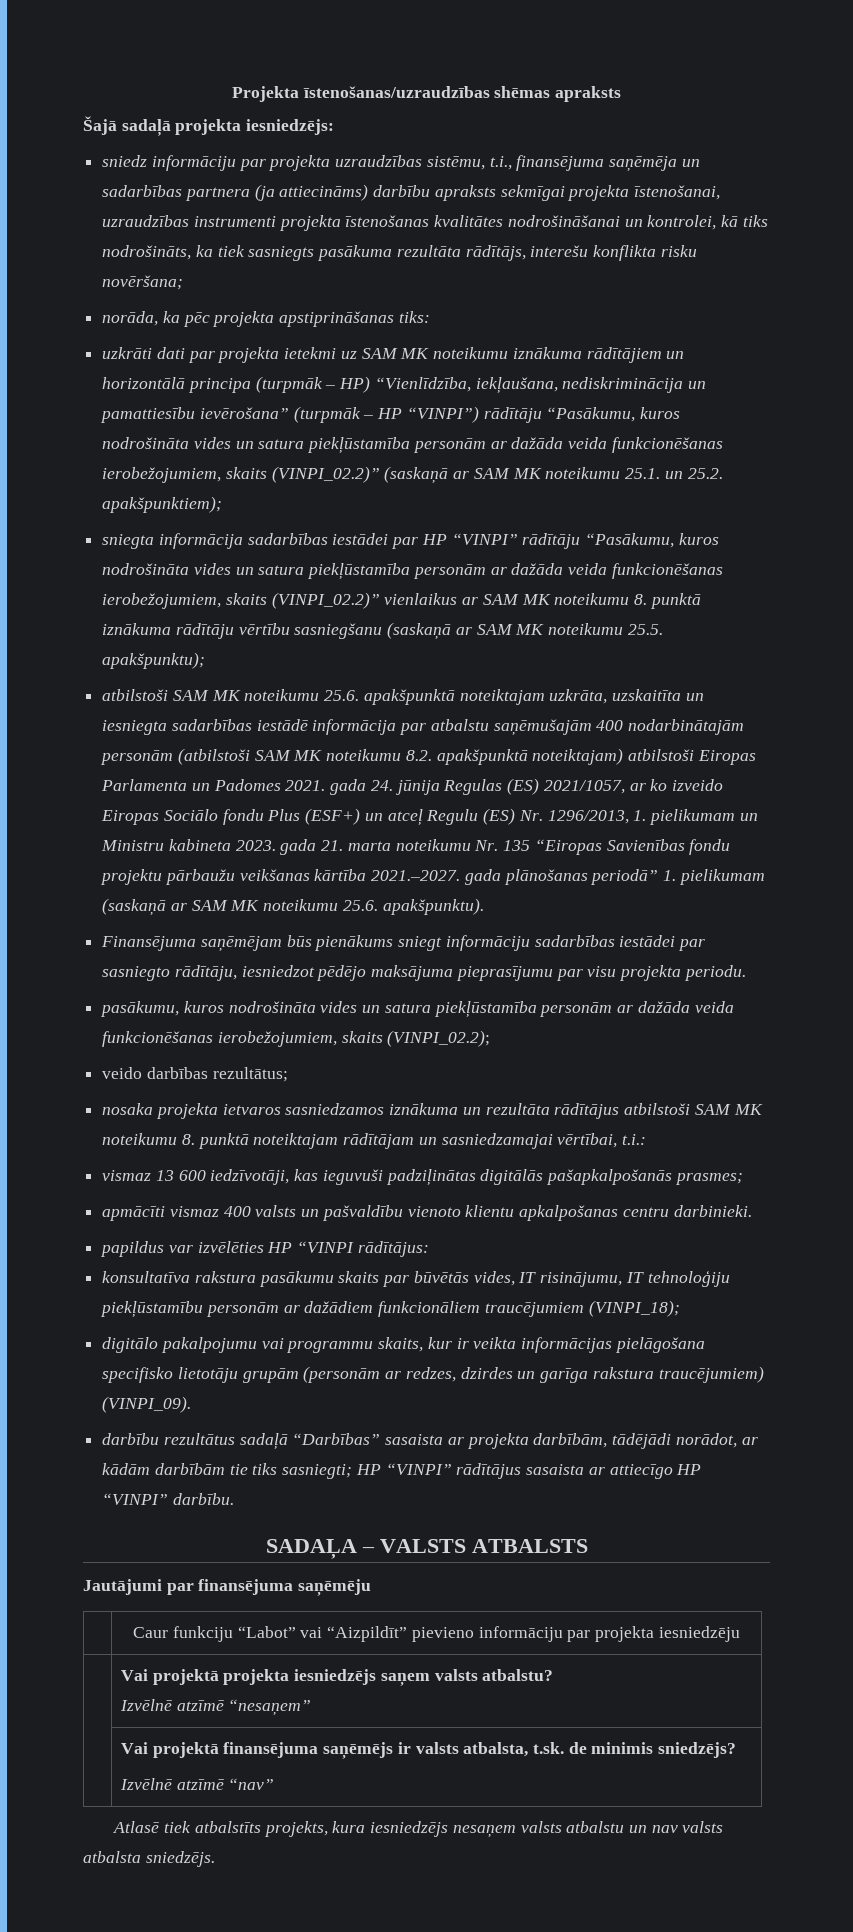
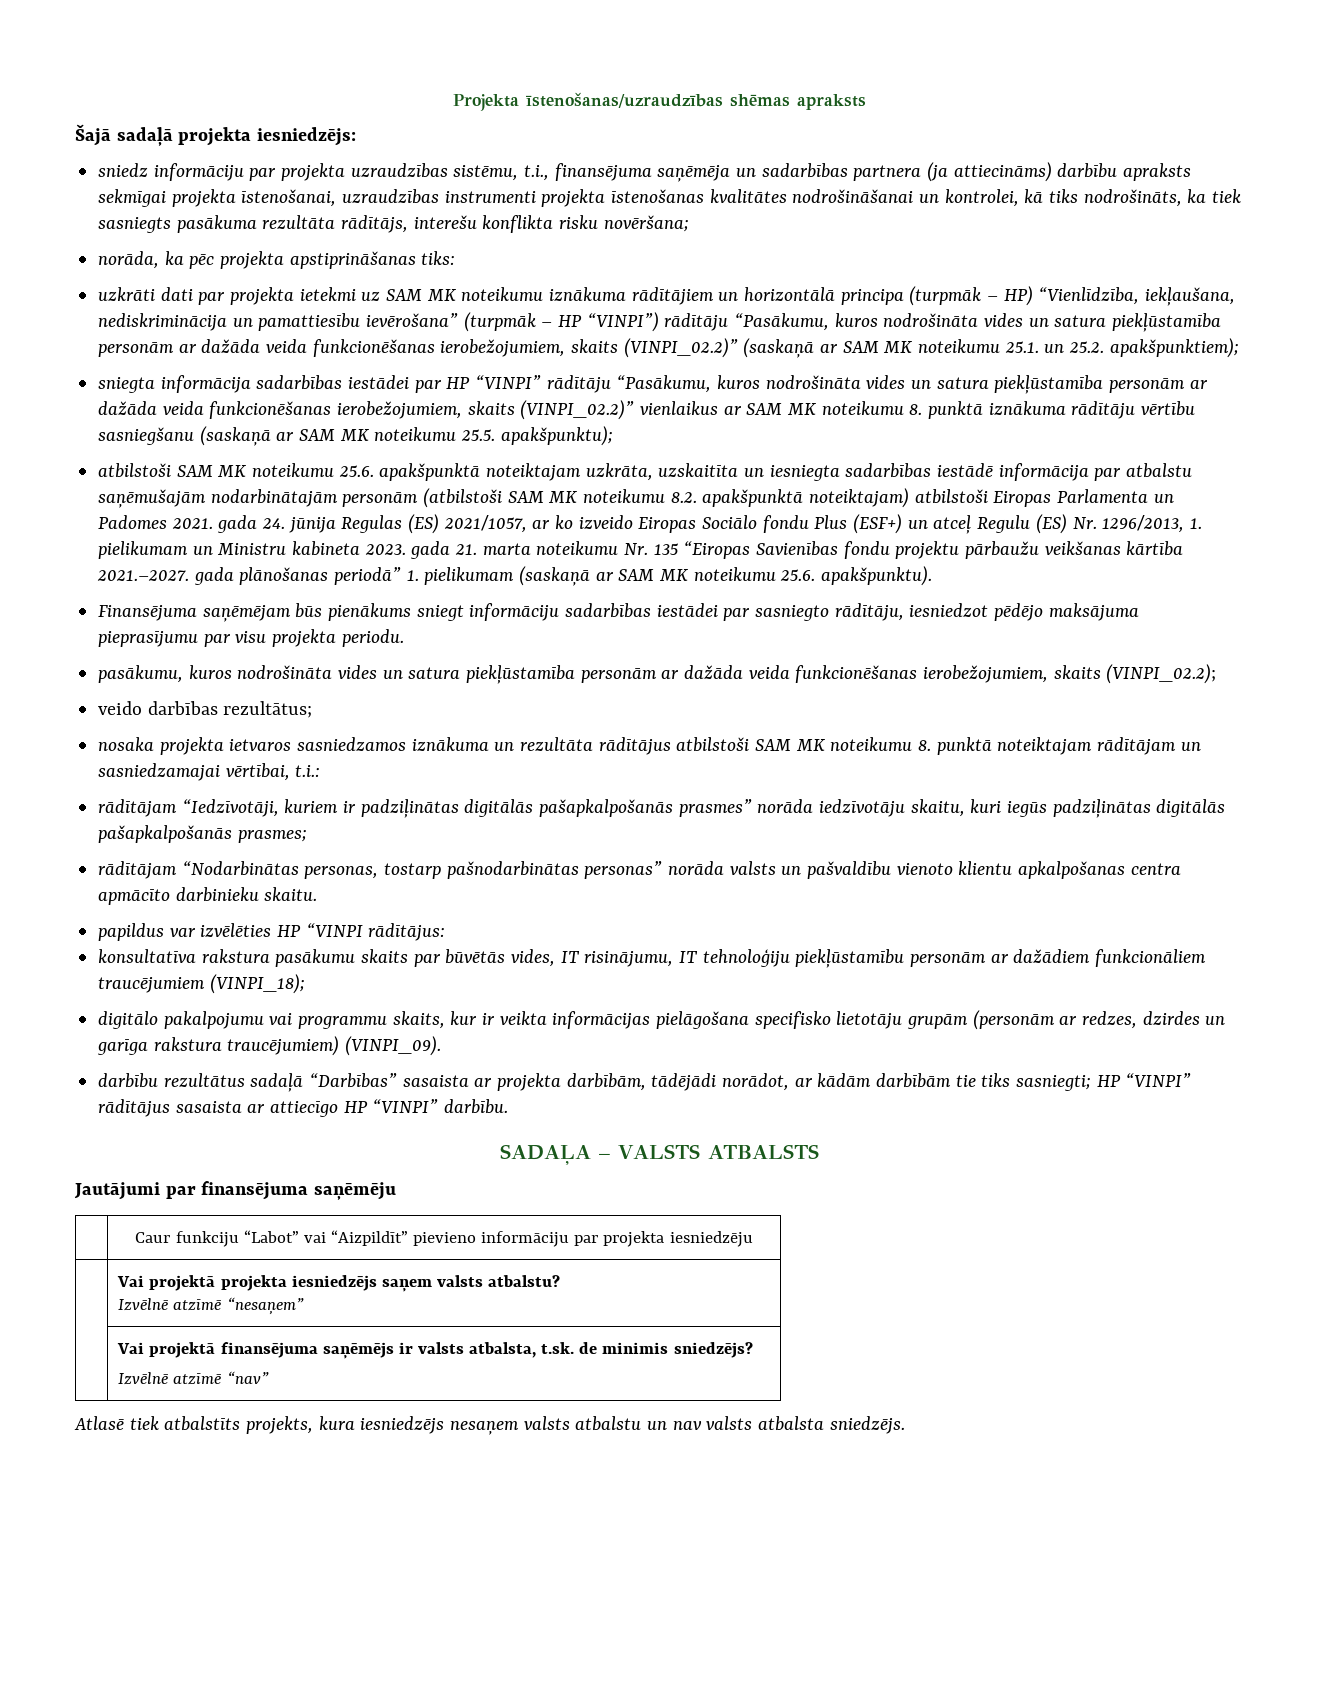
[596,720,624,731] 400 -> (207, 498) none
[102,1169,743,1186] [102,1206,251,1221] vismaz 13 600 iedzīvotāji, kas ieguvuši padziļinātas digitālās pašapkalpošanās prasmes; // apmācīti vismaz 400 -> [98,799,1226,818] [98,825,307,843] [98,861,725,879] rādītājam “Iedzīvotāji, kuriem ir padziļinātas digitālās pašapkalpošanās prasmes” norāda iedzīvotāju skaitu, kuri iegūs padziļinātas digitālās pašapkalpošanās prasmes; // rādītājam “Nodarbinātas personas, tostarp pašnodarbinātas personas” norāda
[622,1205,752,1217] centru darbinieki. -> [1130,863,1181,875] [98,887,318,905] centra apmācīto darbinieku skaitu.

